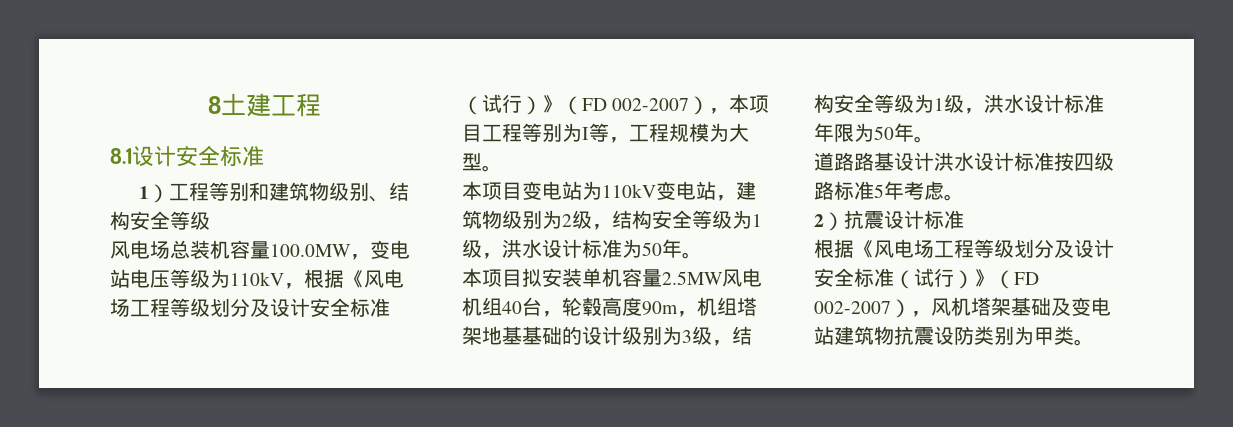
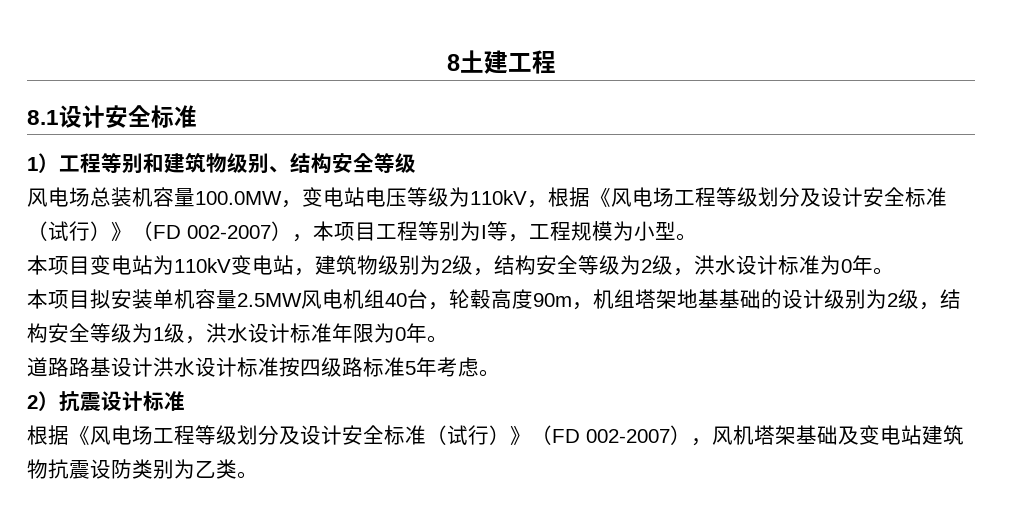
[729,123,749,142] 大 -> [634,221,655,241] 小
[752,214,762,227] 1 -> [641,259,652,273] 2
[642,242,662,256] 50 -> [841,259,852,273] 0
[682,330,692,343] 3 -> [887,293,898,307] 2
[874,126,894,140] 50 -> [395,327,406,341] 0
[1034,327,1054,345] 甲 -> [195,460,216,478] 乙

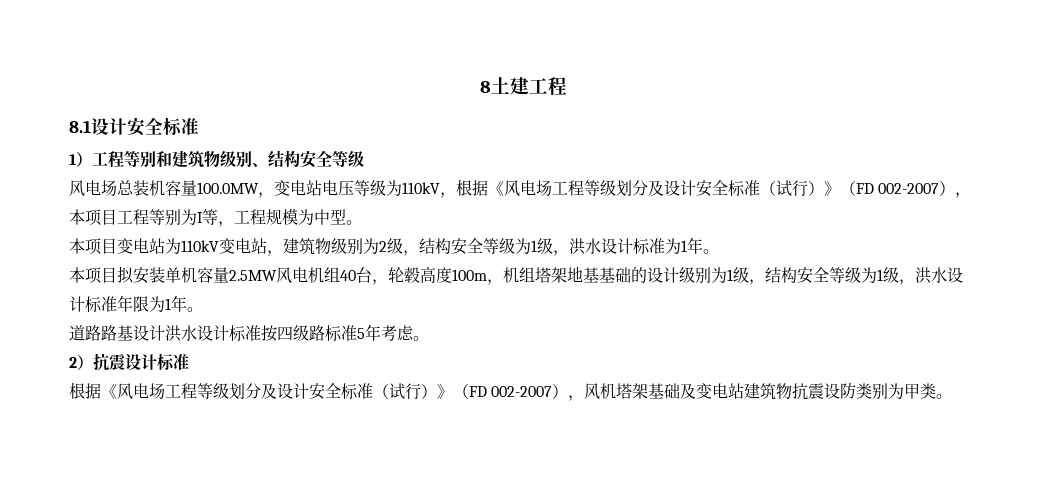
[634,221,655,241] 小 -> [314,209,330,225] 中
[641,259,652,273] 2 -> [531,240,537,252] 1
[841,259,852,273] 0 -> [681,240,687,252] 1
[533,293,572,307] 90m -> [452,269,487,281] 100m
[887,293,898,307] 2 -> [727,269,733,281] 1
[395,327,406,341] 0 -> [165,298,171,310] 1
[195,460,216,478] 乙 -> [904,383,921,399] 甲

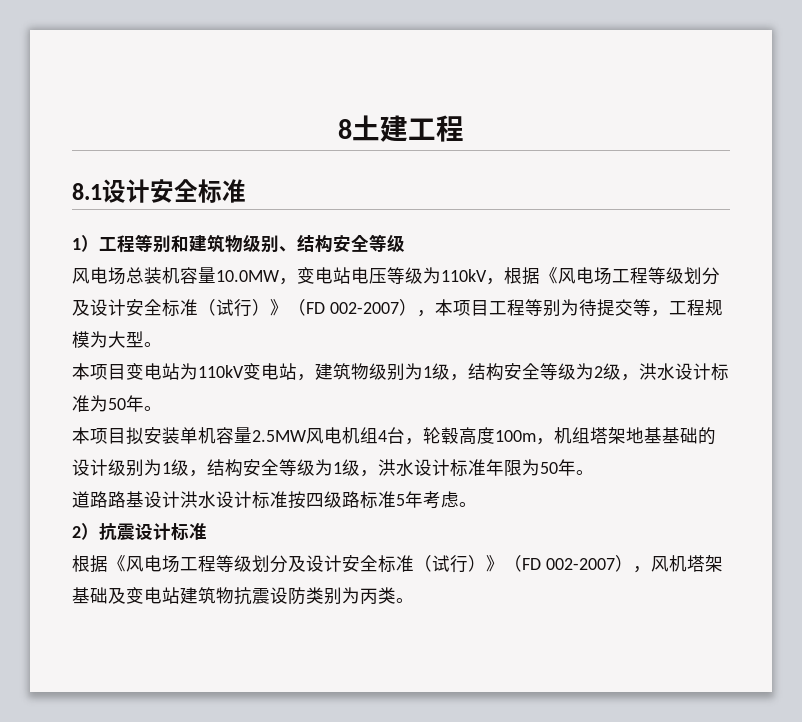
[197,182,259,194] 100.0MW -> [216,270,279,282] 10.0MW
[197,212,203,223] I -> [578,299,633,317] 待提交
[314,209,330,225] 中 -> [108,331,126,348] 大
[379,238,537,256] 2级，结构安全等级为1 -> [423,363,603,381] 1级，结构安全等级为2
[681,240,687,252] 1 -> [108,398,126,410] 50
[340,270,356,281] 40 -> [378,430,387,442] 4
[165,298,171,310] 1 -> [540,462,558,474] 50
[904,383,921,399] 甲 -> [360,588,378,605] 丙

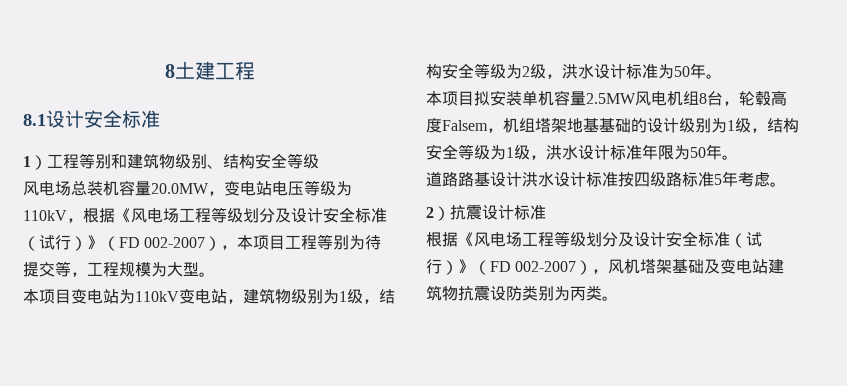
[216,270,279,282] 10.0MW -> [151,183,209,194] 20.0MW
[378,430,387,442] 4 -> [699,93,707,104] 8
[495,430,536,442] 100m -> [442,120,488,131] Falsem

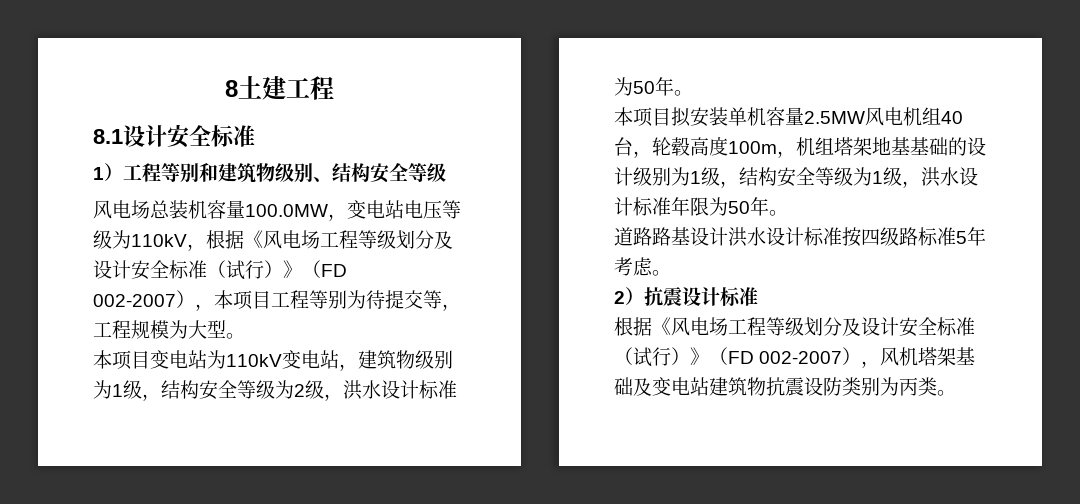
[151,183,209,194] 20.0MW -> [245,204,328,217] 100.0MW
[699,93,707,104] 8 -> [941,111,963,124] 40
[442,120,488,131] Falsem -> [728,141,777,154] 100m

